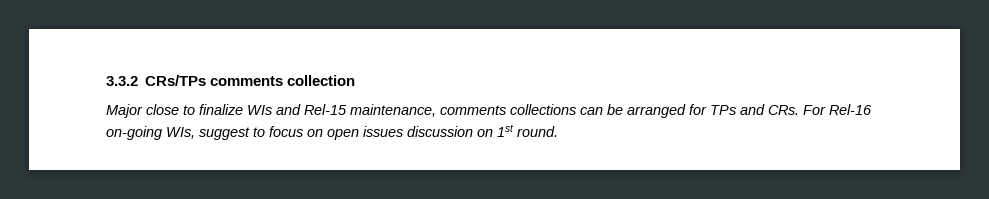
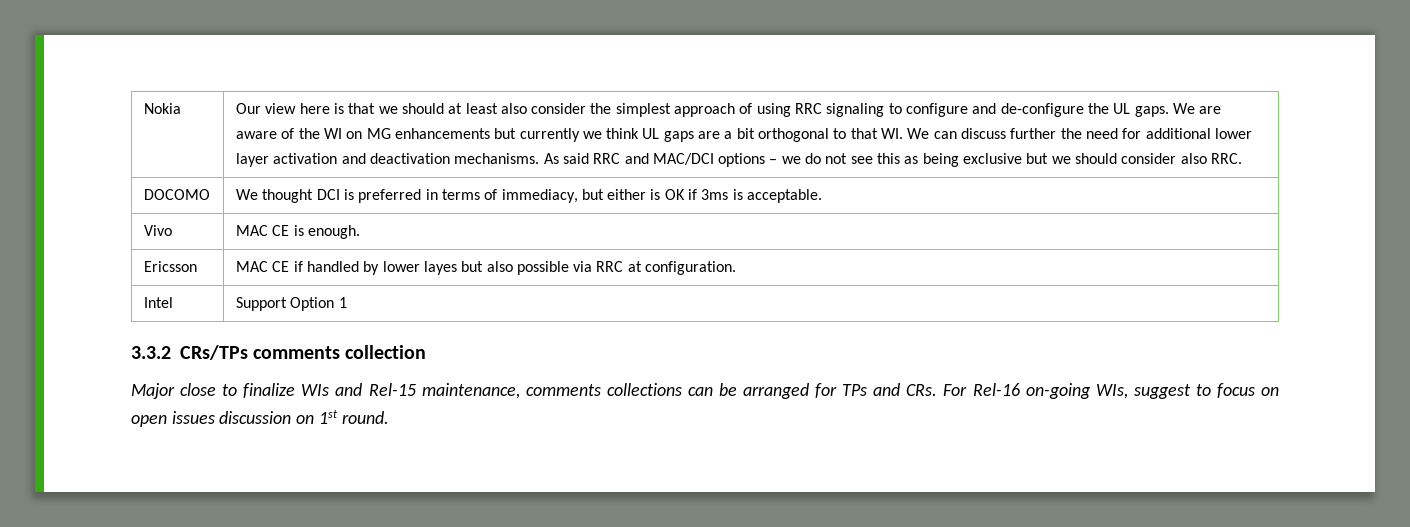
(106, 81) none -> [143,103,181,114] [235,103,1222,117] [235,128,1252,142] [235,153,1242,167] [143,189,210,200] [235,189,823,203] [143,225,172,236] [235,225,360,239] [143,261,197,272] [235,261,737,275] [143,297,173,308] [235,297,347,311] Nokia | Our view here is that we should at least also consider the simplest approach of using RRC signaling to configure and de-configure the UL gaps. We are aware of the WI on MG enhancements but currently we think UL gaps are a bit orthogonal to that WI. We can discuss further the need for additional lower layer activation and deactivation mechanisms. As said RRC and MAC/DCI options – we do not see this as being exclusive but we should consider also RRC. // DOCOMO | We thought DCI is preferred in terms of immediacy, but either is OK if 3ms is acceptable. // Vivo | MAC CE is enough. // Ericsson | MAC CE if handled by lower layes but also possible via RRC at configuration. // Intel | Support Option 1 //

